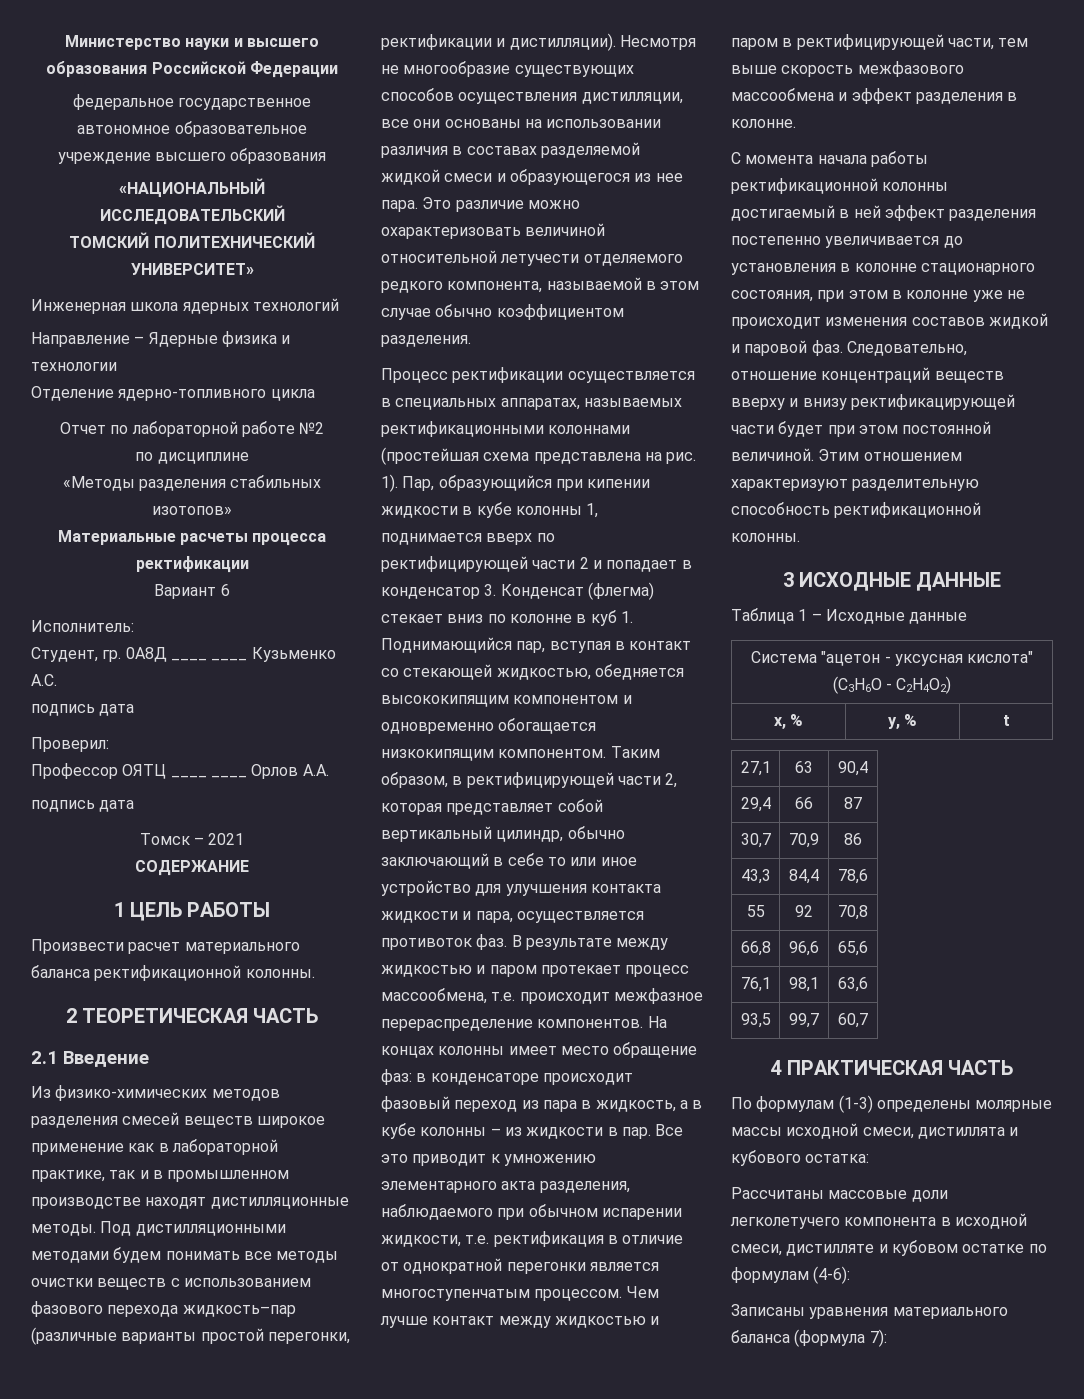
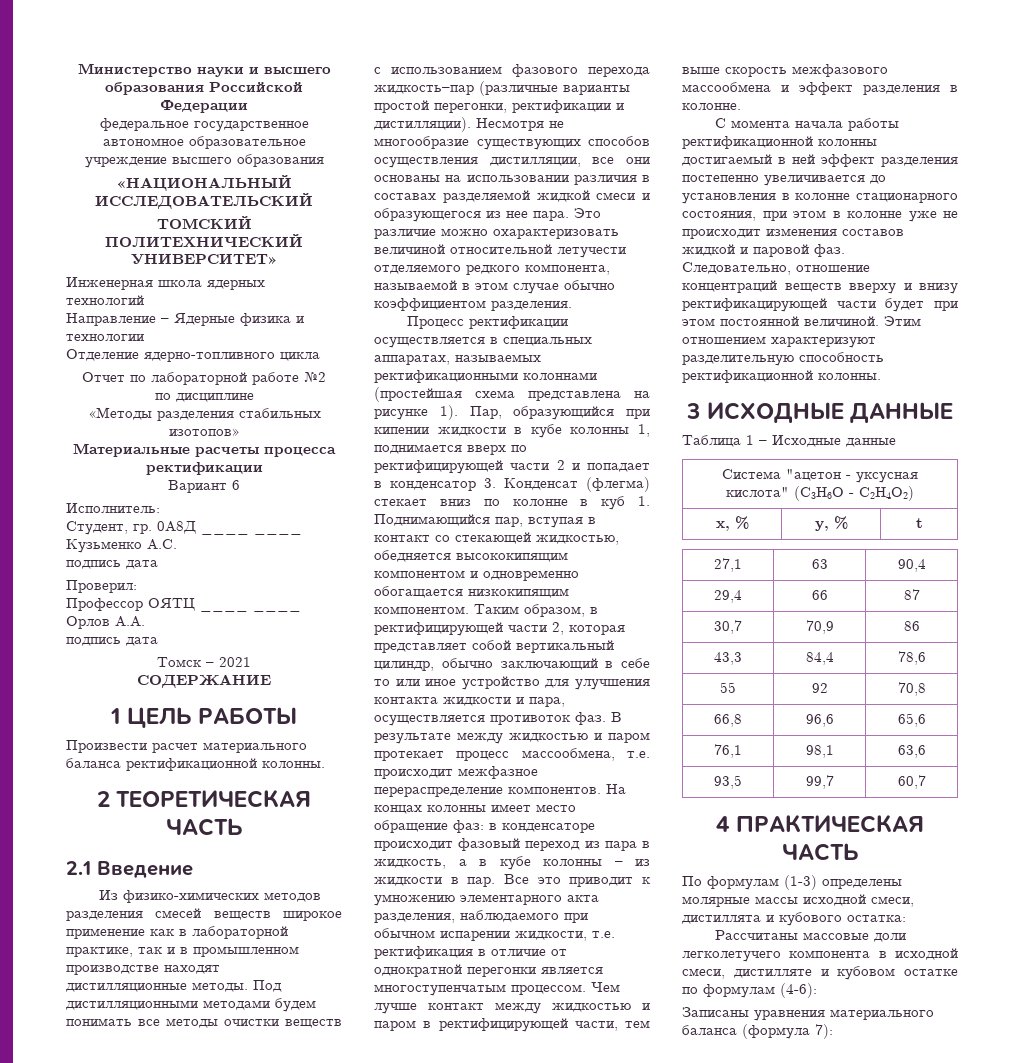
[666,452,697,464] рис. -> [374,409,428,420] рисунке

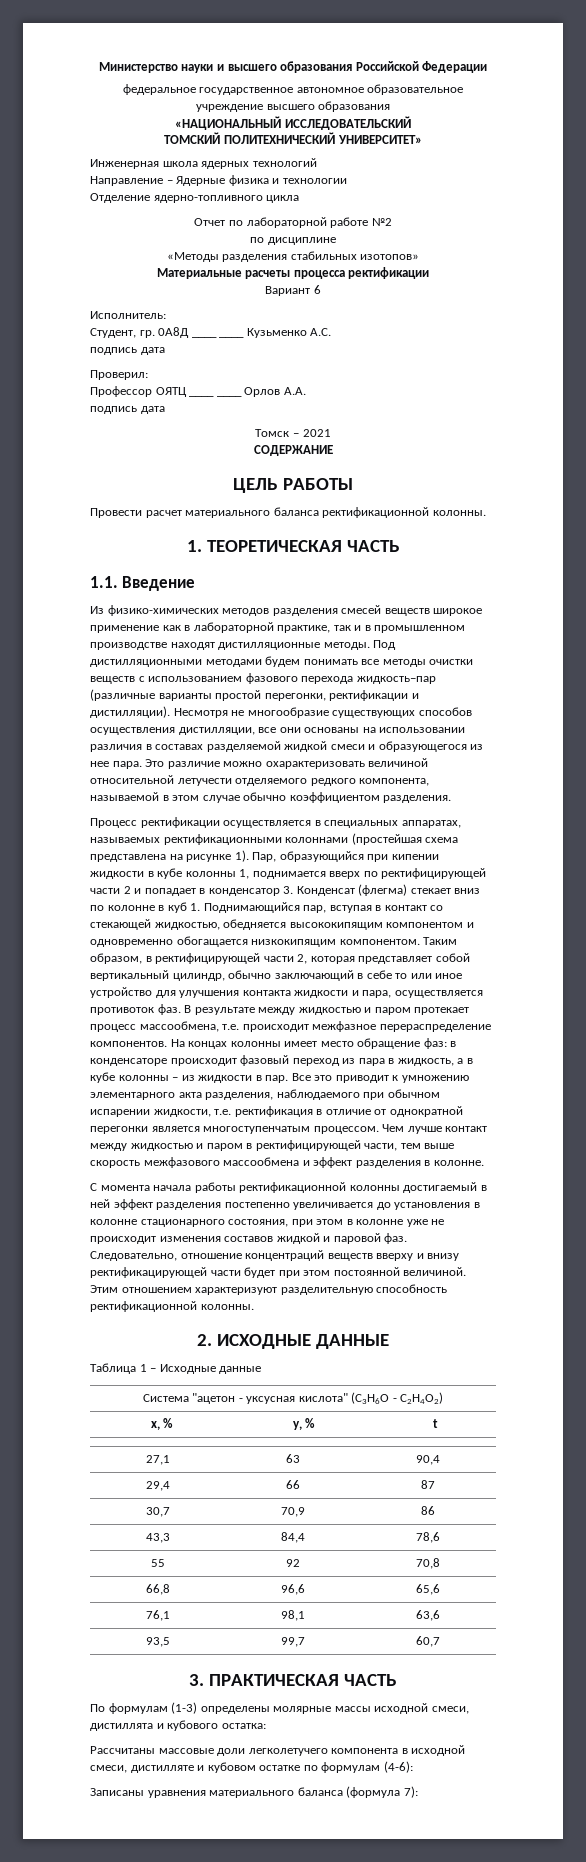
[110,708,121,724] 1 -> (333, 450) none
[66,740,147,753] Произвести -> [90,508,142,518] Провести
[96,791,110,807] 2 -> [186,540,202,552] 1.
[66,861,91,875] 2.1 -> [90,576,118,588] 1.1.
[686,403,701,419] 3 -> [197,1334,213,1346] 2.
[715,816,730,832] 4 -> [189,1674,205,1686] 3.

